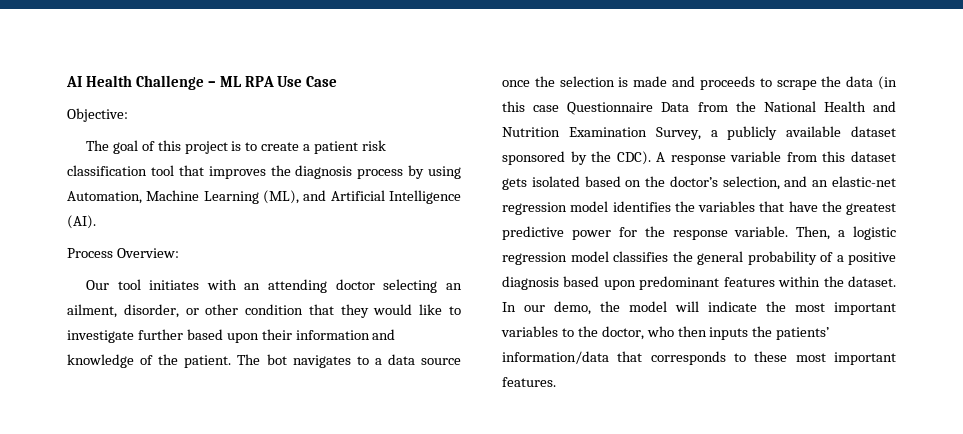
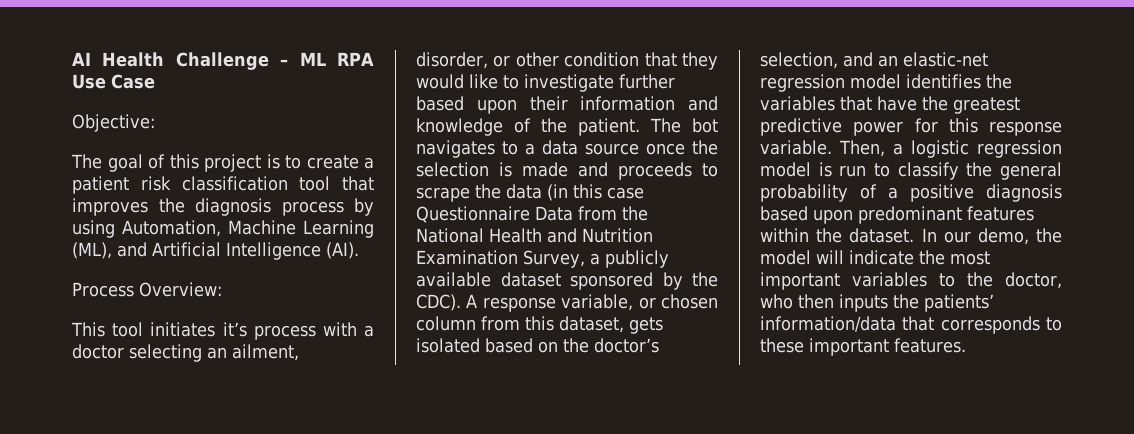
[85,280,109,290] Our -> [71,322,105,337] This
[206,279,328,293] with an attending -> [222,322,374,340] it’s process with a
[730,151,782,162] variable -> [561,294,718,311] [416,316,476,331] variable, or chosen column
[851,151,896,162] dataset -> [559,316,624,333] dataset,
[644,226,665,237] the -> [948,118,978,133] this
[613,251,668,262] classifies -> [818,162,959,180] is run to classify
[795,353,826,362] most -> (804, 345) none

